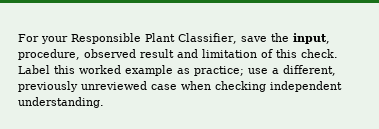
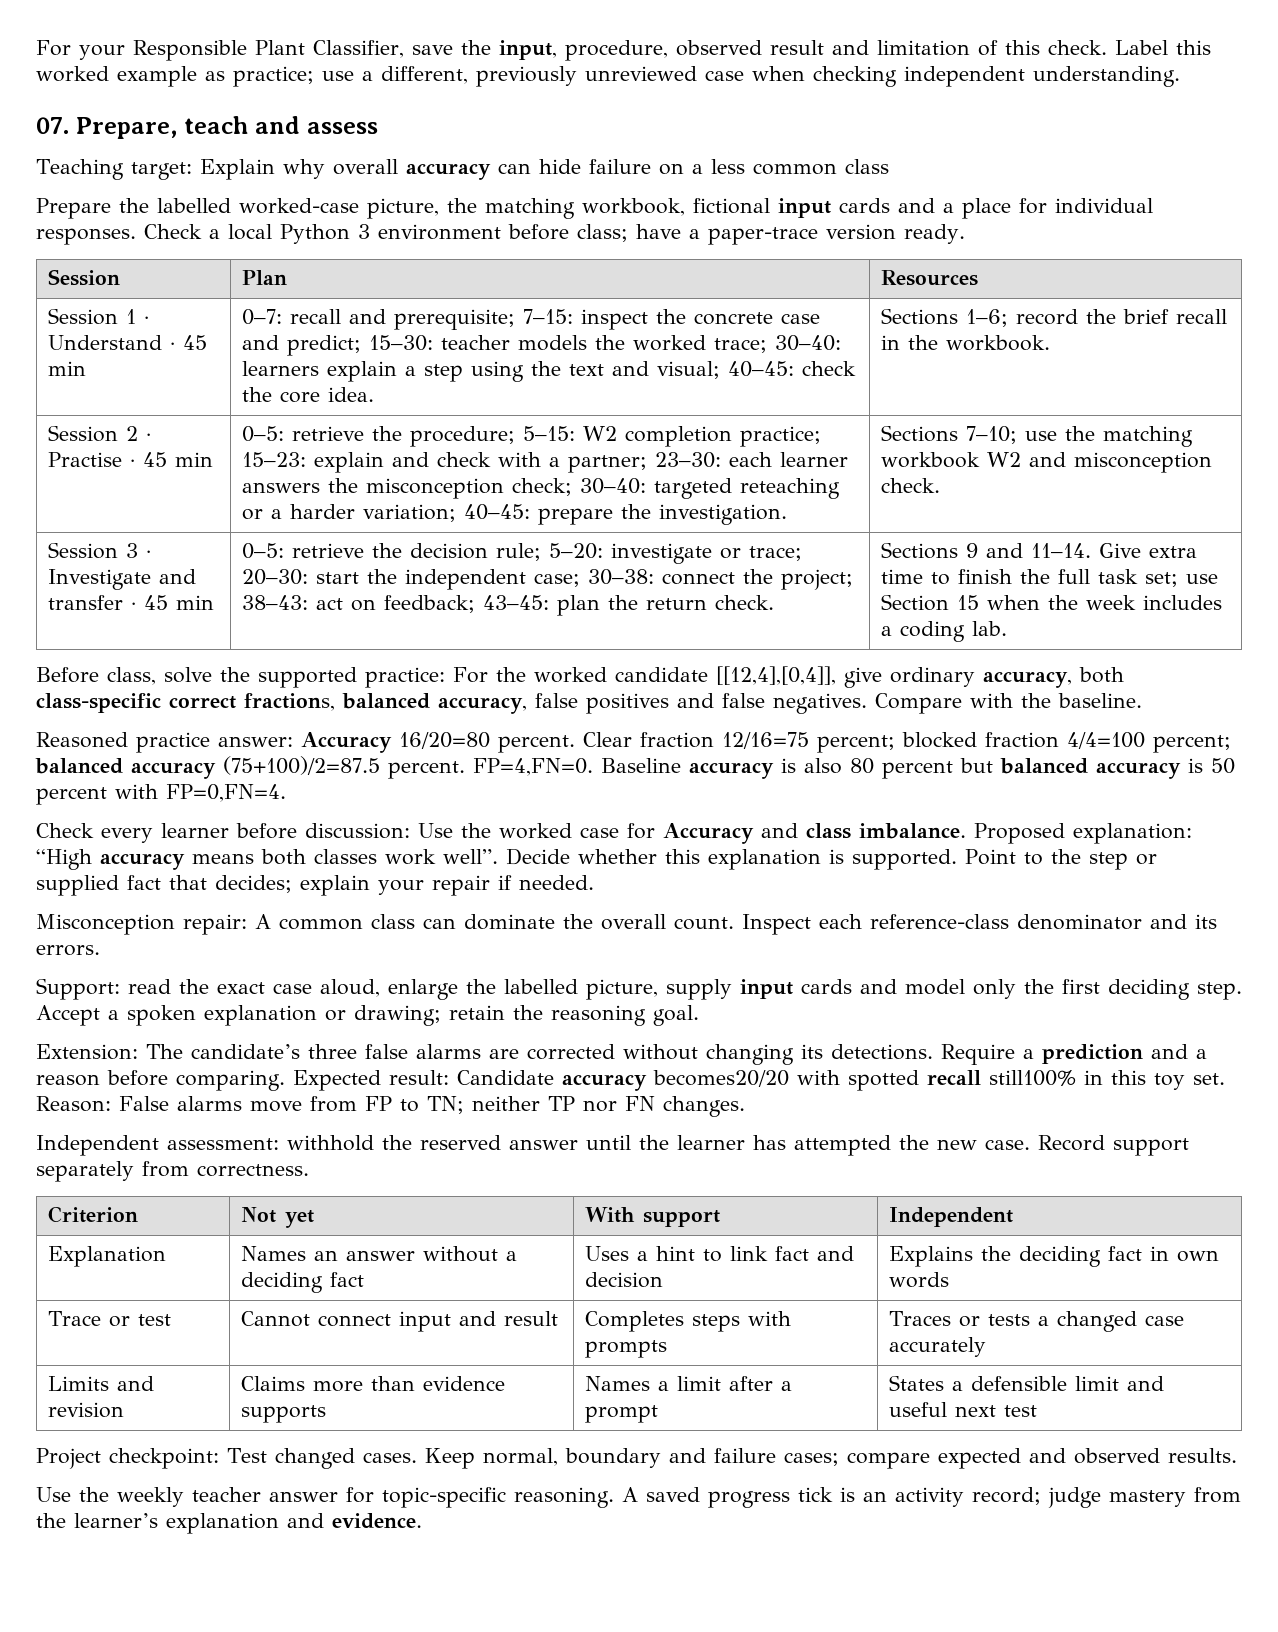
(104, 102) none -> [36,116,378,139] [36,159,889,180] [36,198,1153,219] [36,224,965,245] [48,269,121,286] [242,270,288,285] [881,270,979,286] [48,308,150,325] [48,335,208,350] [48,361,87,376] [242,309,821,330] [242,335,842,356] [242,361,857,382] [242,387,375,403] [881,308,1228,327] [881,335,1051,351] [48,425,152,442] [48,452,214,467] [242,426,822,447] [242,452,849,473] [242,478,841,499] [242,504,788,525] [881,425,1194,447] [881,452,1213,473] [881,478,941,493] [48,542,152,559] [48,569,197,590] [48,595,215,610] [242,543,803,564] [242,569,854,590] [242,595,775,616] [881,542,1198,559] [881,569,1219,587] [881,594,1223,611] [881,621,1008,642] [36,666,1124,688] [36,693,1142,714] [36,732,1231,753] [35,756,1235,779] [36,784,286,805] [36,823,1192,844] [36,848,1157,870] [36,875,594,896] [36,914,1217,935] [36,945,100,956] [36,978,1242,1000] [36,1005,699,1026] [36,1044,1207,1065] [36,1070,1225,1091] [36,1096,745,1117] [36,1135,1189,1156] [36,1161,309,1182] [48,1206,139,1223] [241,1207,315,1228] [585,1207,721,1227] [889,1207,1014,1227] [48,1246,167,1267] [241,1246,518,1262] [241,1272,365,1293] [585,1246,855,1262] [585,1272,664,1288] [889,1246,1220,1267] [889,1272,950,1288] [48,1311,172,1327] [241,1311,559,1332] [585,1311,792,1332] [585,1340,668,1358] [889,1311,1185,1332] [889,1337,987,1357] [48,1376,155,1391] [48,1402,125,1418] [241,1376,506,1392] [241,1405,327,1423] [585,1376,793,1391] [585,1405,659,1423] [889,1375,1165,1391] [889,1402,1038,1417] [36,1448,1237,1469] [36,1487,1241,1508] [36,1513,422,1534] // 07. Prepare, teach and assess // Teaching target: Explain why overall accuracy can hide failure on a less common class // Prepare the labelled worked-case picture, the matching workbook, fictional input cards and a place for individual responses. Check a local Python 3 environment before class; have a paper-trace version ready. // Session | Plan | Resources // Session 1 · Understand · 45 min | 0–7: recall and prerequisite; 7–15: inspect the concrete case and predict; 15–30: teacher models the worked trace; 30–40: learners explain a step using the text and visual; 40–45: check the core idea. | Sections 1–6; record the brief recall in the workbook. // Session 2 · Practise · 45 min | 0–5: retrieve the procedure; 5–15: W2 completion practice; 15–23: explain and check with a partner; 23–30: each learner answers the misconception check; 30–40: targeted reteaching or a harder variation; 40–45: prepare the investigation. | Sections 7–10; use the matching workbook W2 and misconception check. // Session 3 · Investigate and transfer · 45 min | 0–5: retrieve the decision rule; 5–20: investigate or trace; 20–30: start the independent case; 30–38: connect the project; 38–43: act on feedback; 43–45: plan the return check. | Sections 9 and 11–14. Give extra time to finish the full task set; use Section 15 when the week includes a coding lab. // Before class, solve the supported practice: For the worked candidate [[12,4],[0,4]], give ordinary accuracy, both class-specific correct fractions, balanced accuracy, false positives and false negatives. Compare with the baseline. // Reasoned practice answer: Accuracy 16/20=80 percent. Clear fraction 12/16=75 percent; blocked fraction 4/4=100 percent; balanced accuracy (75+100)/2=87.5 percent. FP=4,FN=0. Baseline accuracy is also 80 percent but balanced accuracy is 50 percent with FP=0,FN=4. // Check every learner before discussion: Use the worked case for Accuracy and class imbalance. Proposed explanation: “High accuracy means both classes work well”. Decide whether this explanation is supported. Point to the step or supplied fact that decides; explain your repair if needed. // Misconception repair: A common class can dominate the overall count. Inspect each reference-class denominator and its errors. // Support: read the exact case aloud, enlarge the labelled picture, supply input cards and model only the first deciding step. Accept a spoken explanation or drawing; retain the reasoning goal. // Extension: The candidate’s three false alarms are corrected without changing its detections. Require a prediction and a reason before comparing. Expected result: Candidate accuracy becomes20/20 with spotted recall still100% in this toy set. Reason: False alarms move from FP to TN; neither TP nor FN changes. // Independent assessment: withhold the reserved answer until the learner has attempted the new case. Record support separately from correctness. // Criterion | Not yet | With support | Independent // Explanation | Names an answer without a deciding fact | Uses a hint to link fact and decision | Explains the deciding fact in own words // Trace or test | Cannot connect input and result | Completes steps with prompts | Traces or tests a changed case accurately // Limits and revision | Claims more than evidence supports | Names a limit after a prompt | States a defensible limit and useful next test // Project checkpoint: Test changed cases. Keep normal, boundary and failure cases; compare expected and observed results. // Use the weekly teacher answer for topic-specific reasoning. A saved progress tick is an activity record; judge mastery from the learner’s explanation and evidence.

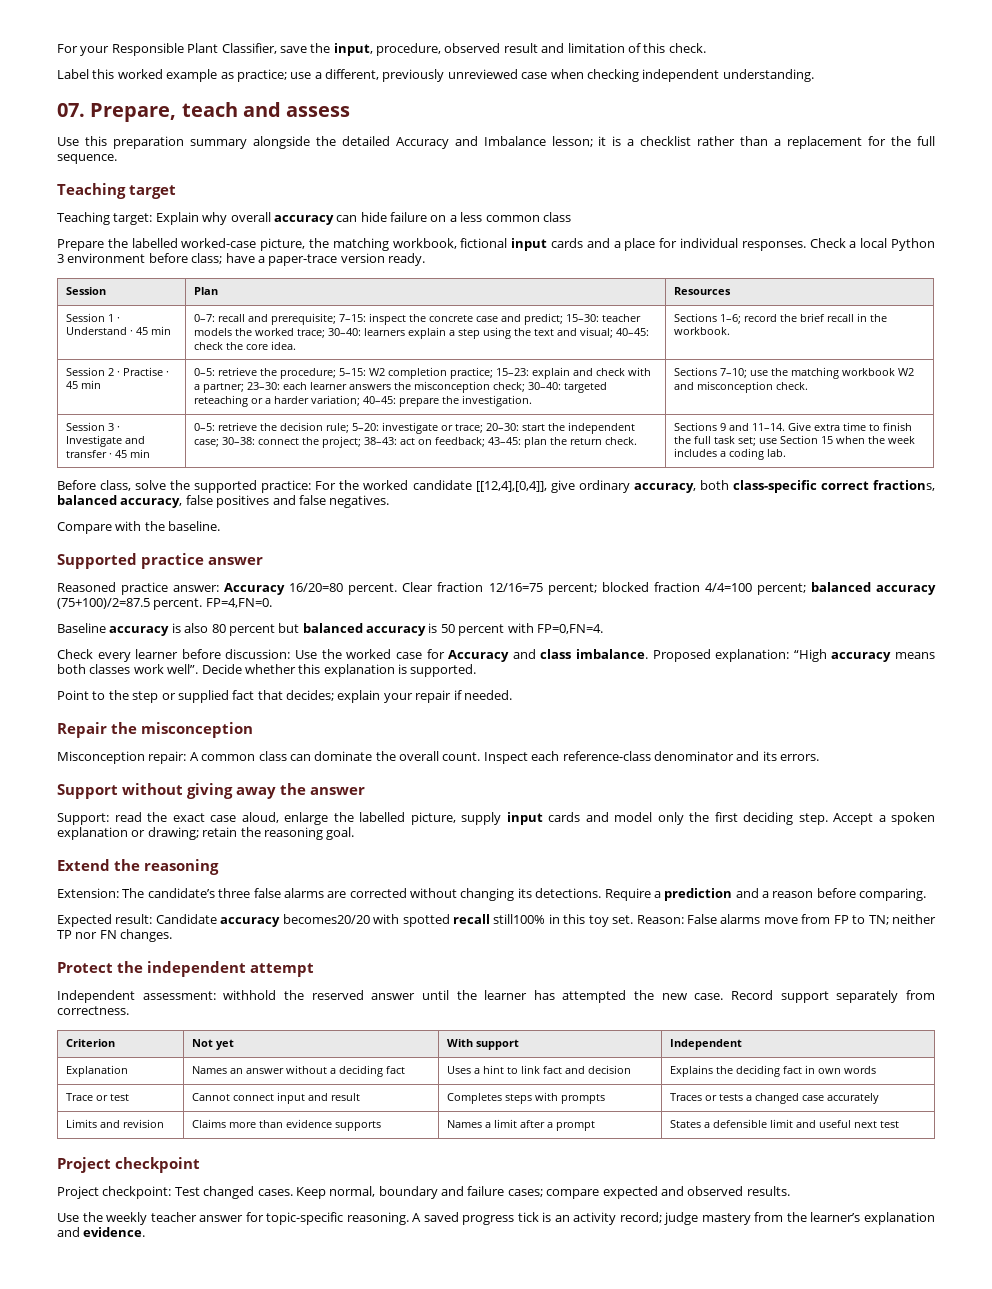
(1107, 47) none -> (706, 48) //
(378, 128) none -> [57,136,936,149] [57,154,117,164] [57,183,176,199] // Use this preparation summary alongside the detailed Accuracy and Imbalance lesson; it is a checklist rather than a replacement for the full sequence. // Teaching target
(867, 703) none -> (390, 501) //
(1142, 700) none -> [57,553,263,569] // Supported practice answer
(593, 767) none -> (272, 603) //
(957, 859) none -> (477, 670) //
(594, 882) none -> [57,722,253,738] // Repair the misconception
(100, 950) none -> [57,783,365,799] // Support without giving away the answer
(699, 1015) none -> [57,859,219,875] // Extend the reasoning
(285, 1080) none -> (927, 894) //
(745, 1106) none -> [57,961,314,977] // Protect the independent attempt
(1038, 1411) none -> [57,1157,200,1173] // Project checkpoint

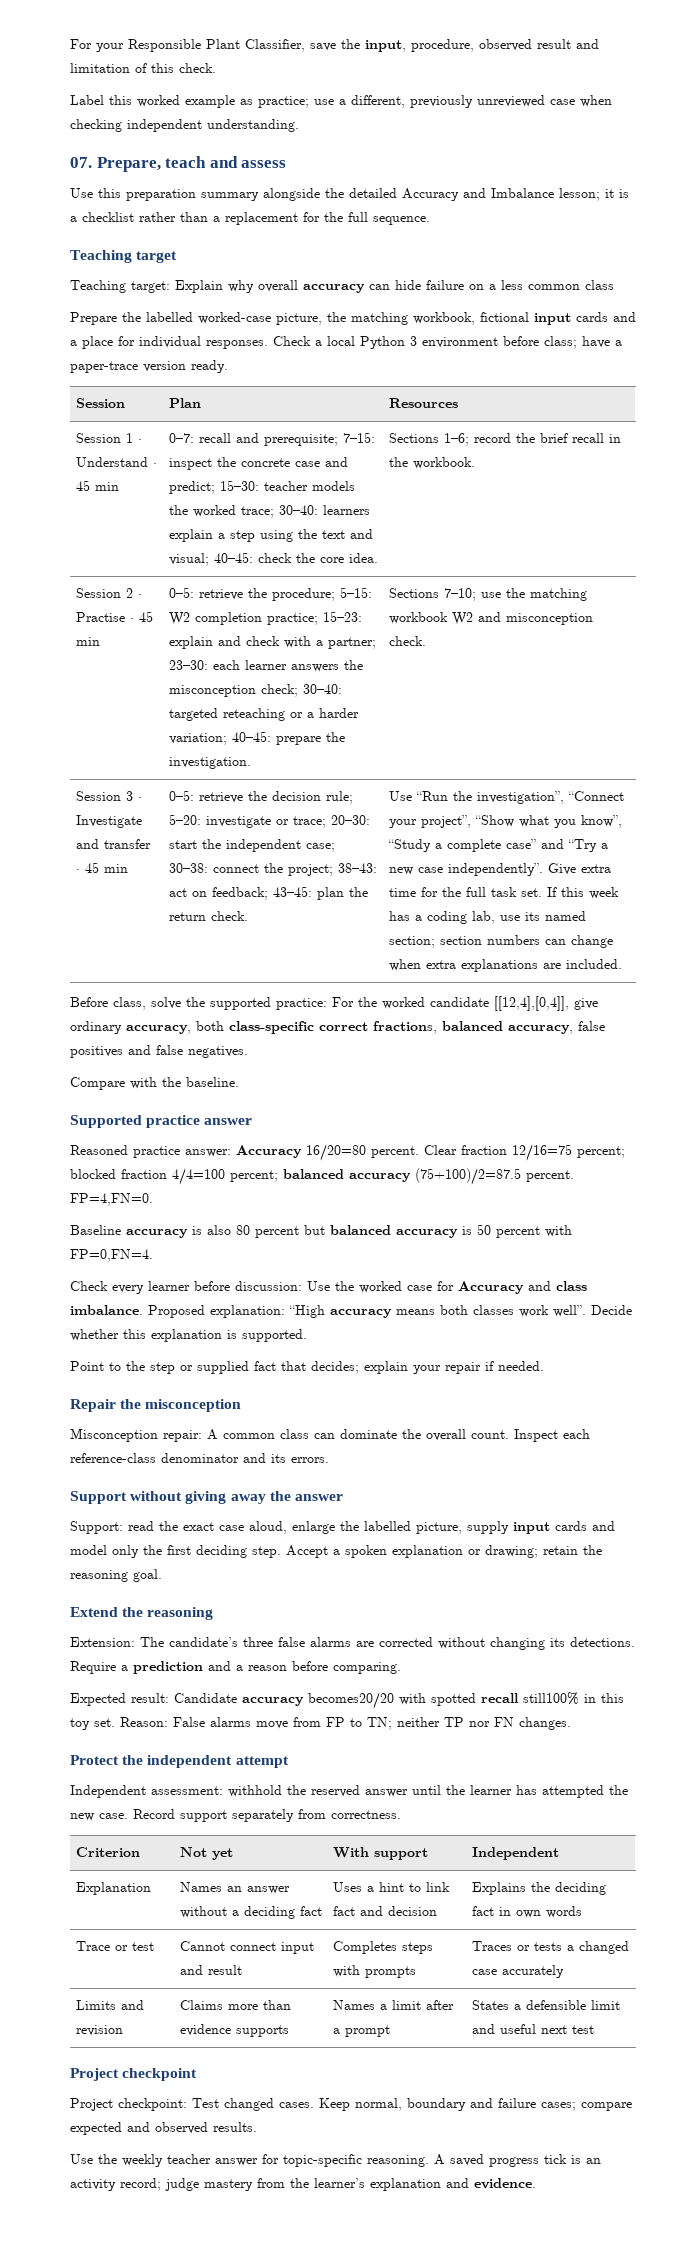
[673,422,785,431] Sections 9 and 11–14. -> [388,791,624,804] [388,815,622,828] [387,839,608,852] [388,863,543,876] Use “Run the investigation”, “Connect your project”, “Show what you know”, “Study a complete case” and “Try a new case independently”.
[868,422,912,431] to finish -> [420,887,438,897] for
[737,435,915,446] [673,448,786,460] set; use Section 15 when the week includes a coding lab. -> [520,887,619,899] [388,911,586,924] [388,935,613,948] [388,959,622,972] set. If this week has a coding lab, use its named section; section numbers can change when extra explanations are included.

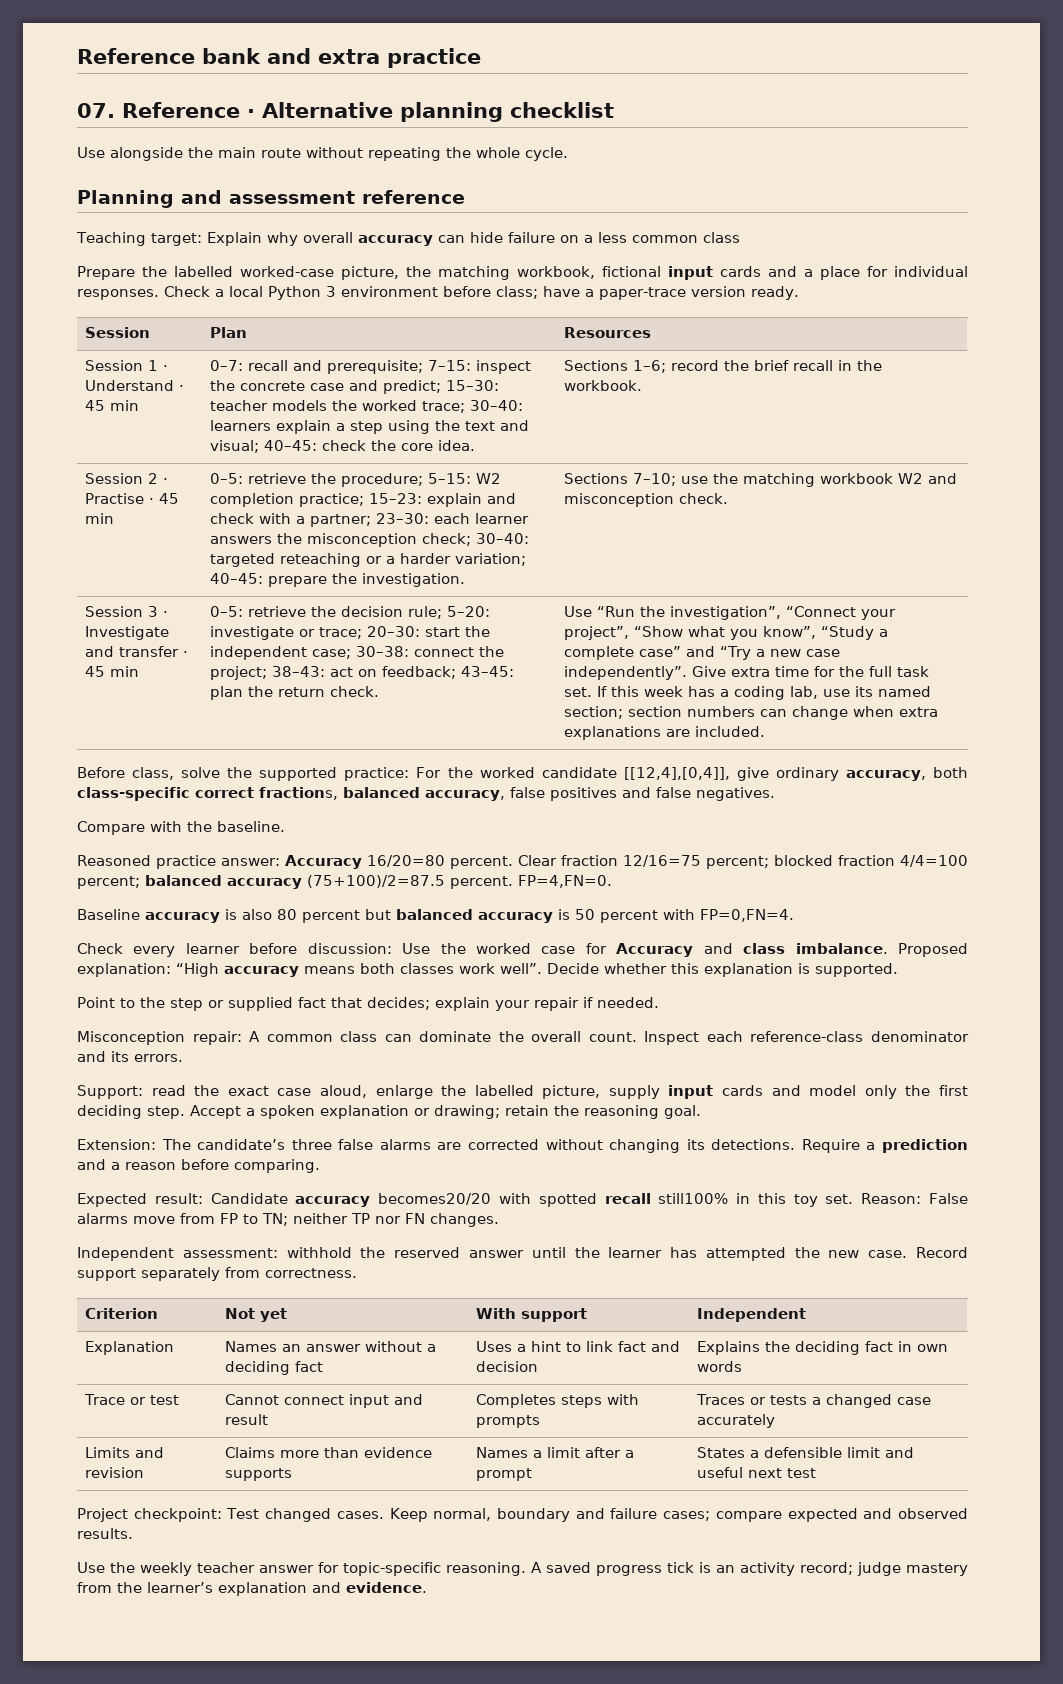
[70,39,599,52] [70,63,216,73] [70,95,612,108] [70,119,299,132] [70,156,287,172] [70,188,629,201] [70,212,430,225] [70,250,178,263] For your Responsible Plant Classifier, save the input, procedure, observed result and limitation of this check. // Label this worked example as practice; use a different, previously unreviewed case when checking independent understanding. // 07. Prepare, teach and assess // Use this preparation summary alongside the detailed Accuracy and Imbalance lesson; it is a checklist rather than a replacement for the full sequence. // Teaching target -> [77,48,481,68] [77,102,614,122] [77,147,568,161] [77,190,465,208] Reference bank and extra practice // 07. Reference · Alternative planning checklist // Use alongside the main route without repeating the whole cycle. // Planning and assessment reference
[70,1115,253,1128] // Supported practice answer -> (285, 826) none
[70,1399,242,1412] // Repair the misconception -> (659, 1002) none
[70,1491,343,1504] // Support without giving away the answer -> (183, 1058) none
[70,1607,214,1620] // Extend the reasoning -> (701, 1112) none
[70,1755,289,1768] // Protect the independent attempt -> (499, 1220) none
[70,2068,198,2081] // Project checkpoint -> (816, 1473) none

